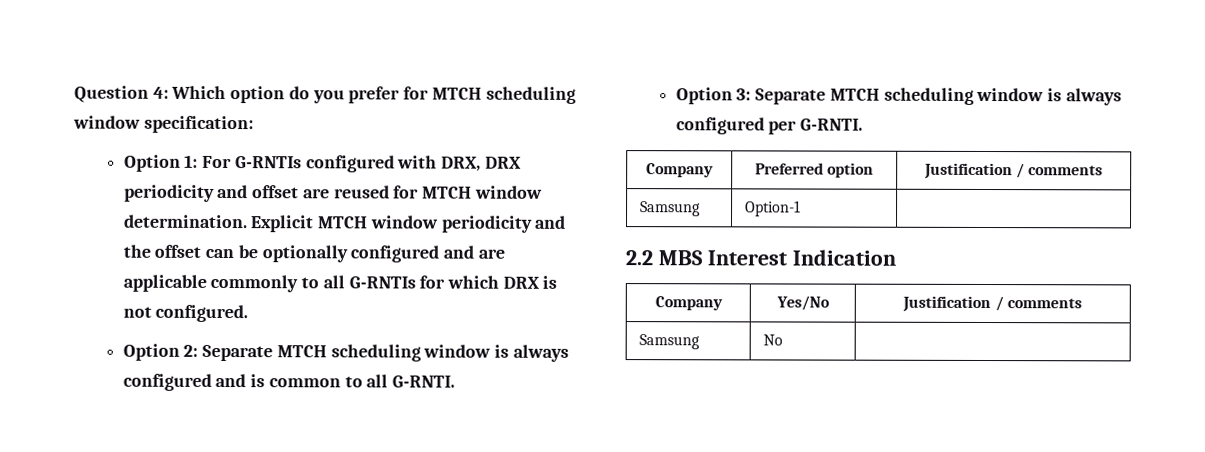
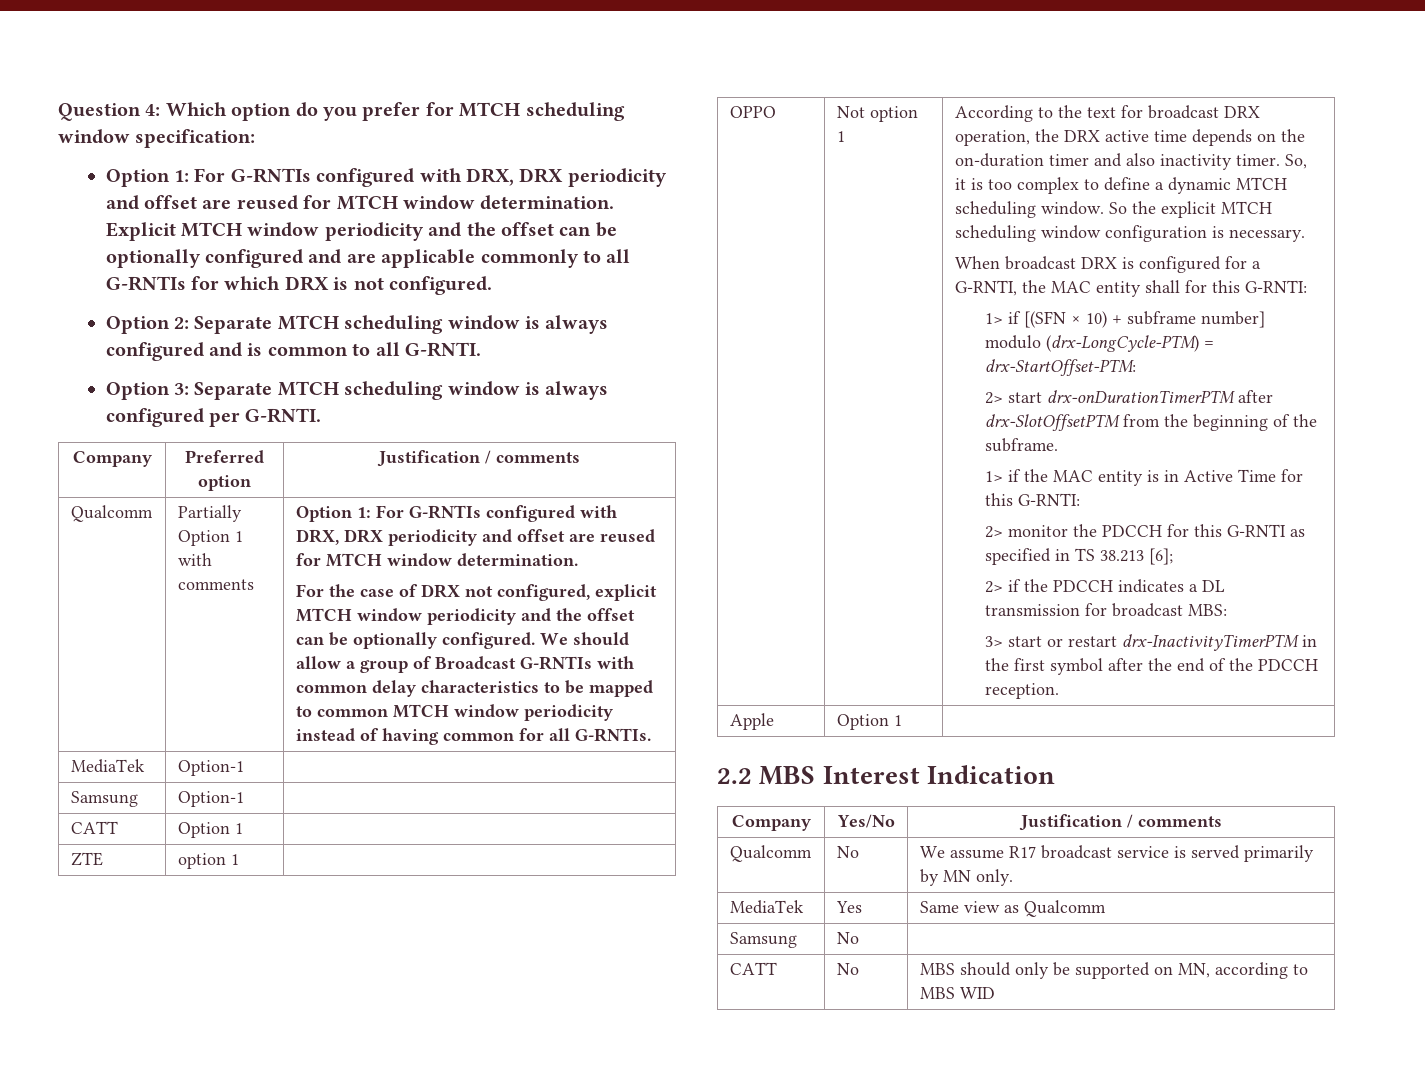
[639,201,701,217] [744,200,801,217] Samsung | Option-1 -> [70,505,153,522] [177,505,242,522] [177,530,243,546] [177,553,212,566] [177,579,254,590] [295,505,617,522] [295,529,655,546] [295,553,578,567] [295,584,657,601] [295,608,635,625] [295,632,629,649] [295,656,634,673] [295,680,653,697] [295,704,613,721] [295,728,651,745] [70,759,145,773] [177,760,244,776] [70,791,138,807] [177,791,244,807] [70,821,118,834] [177,822,243,838] [70,852,103,866] [177,853,239,869] [729,106,776,118] [836,106,918,122] [836,131,845,142] [954,105,1260,122] [954,129,1305,146] [954,153,1307,170] [954,177,1287,194] [954,201,1272,218] [954,225,1305,242] [954,256,1261,273] [954,280,1307,297] [985,311,1266,328] [985,335,1215,352] [985,359,1137,376] [985,390,1274,404] [985,414,1318,431] [985,438,1059,452] [985,469,1304,486] [985,493,1081,506] [985,524,1306,538] [985,548,1174,565] [985,579,1226,593] [985,603,1228,617] [985,634,1318,651] [985,658,1319,675] [985,683,1060,699] [729,713,774,730] [836,714,902,730] Qualcomm | Partially Option 1 with comments | Option 1: For G-RNTIs configured with DRX, DRX periodicity and offset are reused for MTCH window determination. // For the case of DRX not configured, explicit MTCH window periodicity and the offset can be optionally configured. We should allow a group of Broadcast G-RNTIs with common delay characteristics to be mapped to common MTCH window periodicity instead of having common for all G-RNTIs. // MediaTek | Option-1 | // Samsung | Option-1 | // CATT | Option 1 | // ZTE | option 1 | // OPPO | Not option 1 | According to the text for broadcast DRX operation, the DRX active time depends on the on-duration timer and also inactivity timer. So, it is too complex to define a dynamic MTCH scheduling window. So the explicit MTCH scheduling window configuration is necessary. // When broadcast DRX is configured for a G-RNTI, the MAC entity shall for this G-RNTI: // 1> if [(SFN × 10) + subframe number] modulo (drx-LongCycle-PTM) = drx-StartOffset-PTM: // 2> start drx-onDurationTimerPTM after drx-SlotOffsetPTM from the beginning of the subframe. // 1> if the MAC entity is in Active Time for this G-RNTI: // 2> monitor the PDCCH for this G-RNTI as specified in TS 38.213 [6]; // 2> if the PDCCH indicates a DL transmission for broadcast MBS: // 3> start or restart drx-InactivityTimerPTM in the first symbol after the end of the PDCCH reception. // Apple | Option 1
[638,334,700,350] [762,334,783,346] Samsung | No | -> [729,845,812,862] [836,846,859,858] [919,845,1314,862] [919,869,1013,886] [729,900,804,914] [835,901,862,913] [919,900,1106,917] [729,932,797,948] [836,932,859,944] [729,962,777,975] [836,963,859,975] [919,962,1308,979] [919,987,995,999] Qualcomm | No | We assume R17 broadcast service is served primarily by MN only. // MediaTek | Yes | Same view as Qualcomm // Samsung | No | // CATT | No | MBS should only be supported on MN, according to MBS WID

